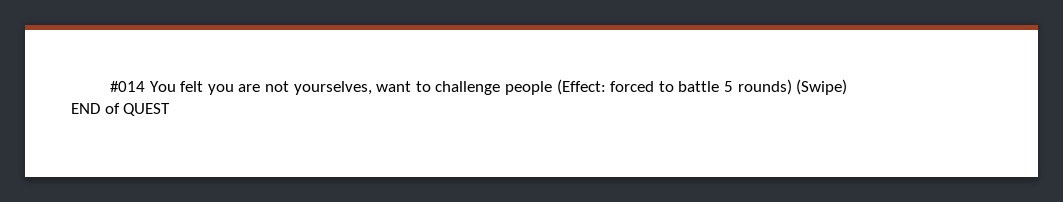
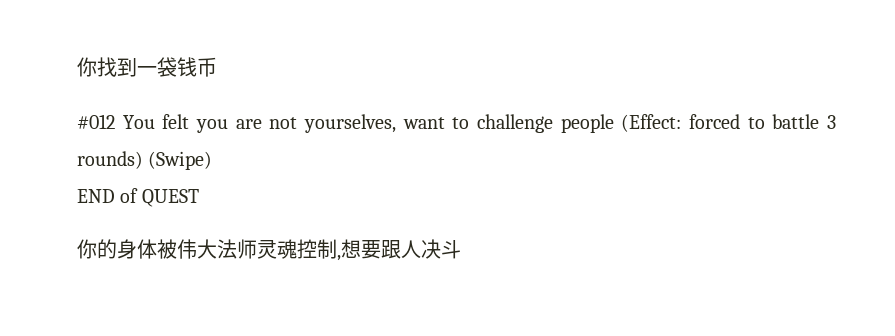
[110,81,146,92] #014 -> [77,57,217,77] [77,114,115,129] 你找到一袋钱币 // #012
[723,81,733,92] 5 -> [826,115,836,129] 3
(171, 109) none -> [77,239,461,261] // 你的身体被伟大法师灵魂控制,想要跟人决斗

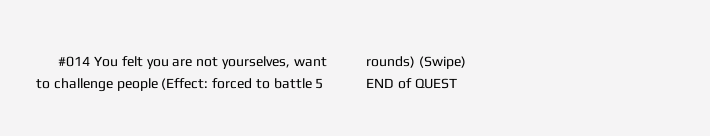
[77,57,217,77] [77,114,115,129] 你找到一袋钱币 // #012 -> [58,56,91,67] #014
[826,115,836,129] 3 -> [315,78,324,89] 5
[77,239,461,261] // 你的身体被伟大法师灵魂控制,想要跟人决斗 -> (457, 83) none

